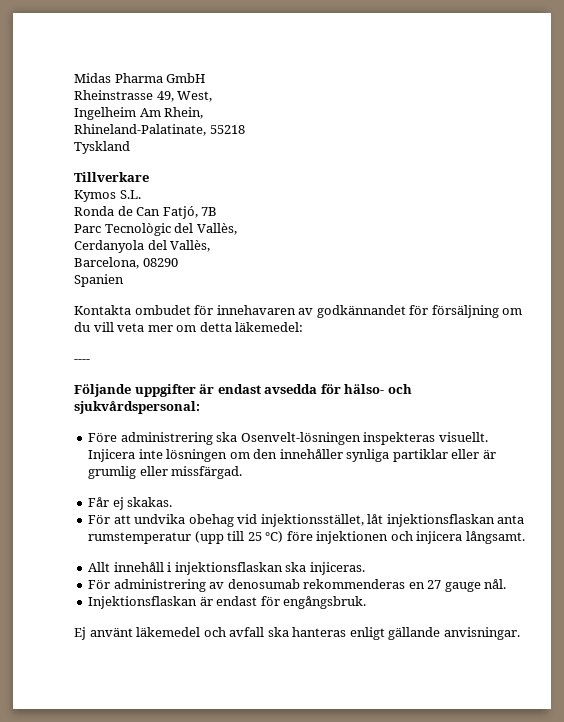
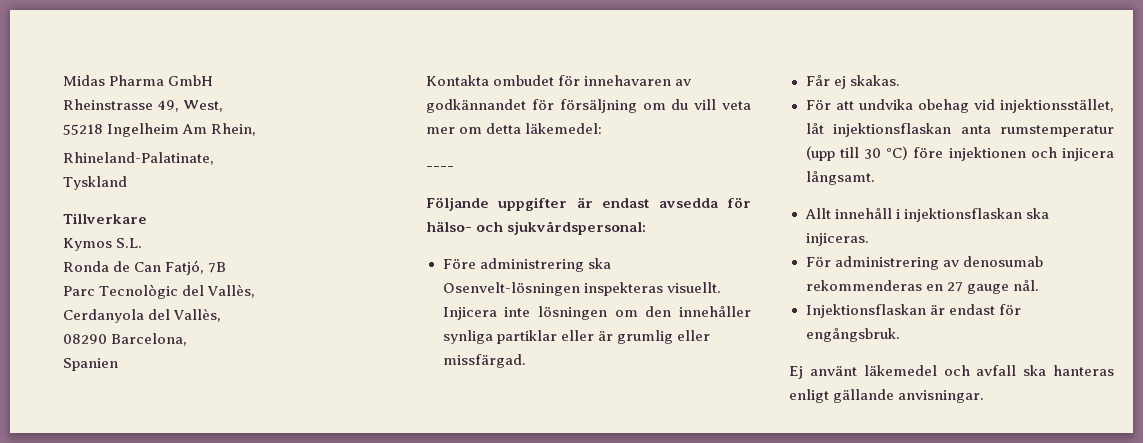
(213, 96) none -> [63,124,103,135] 55218
[209,125,245,134] 55218 -> (214, 158) none
(211, 246) none -> [63,334,107,344] 08290
[142,258,178,267] 08290 -> (188, 339) none
[247,532,262,541] 25 -> [863,148,881,159] 30

